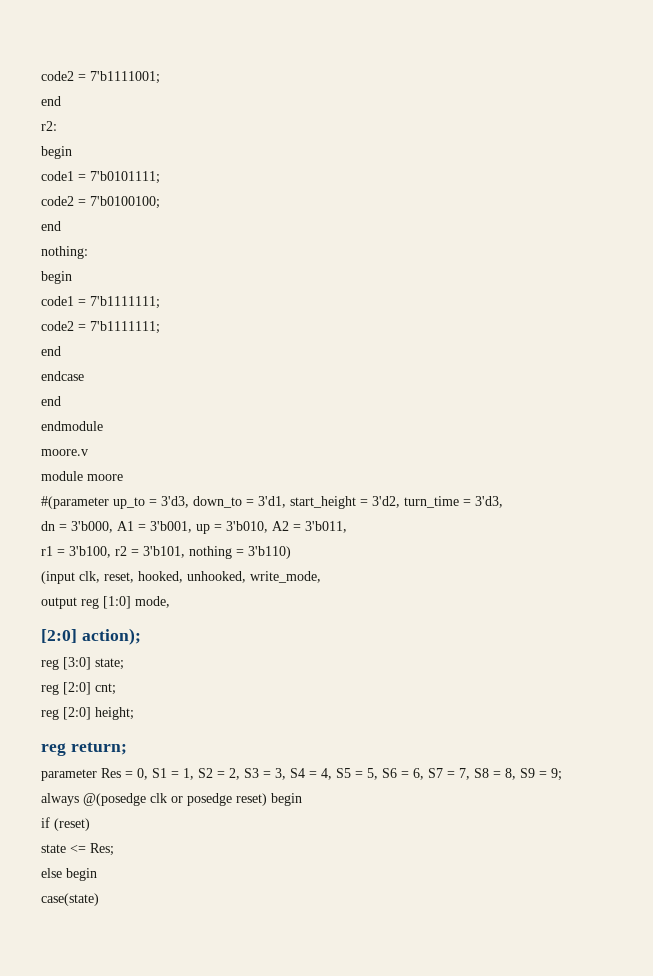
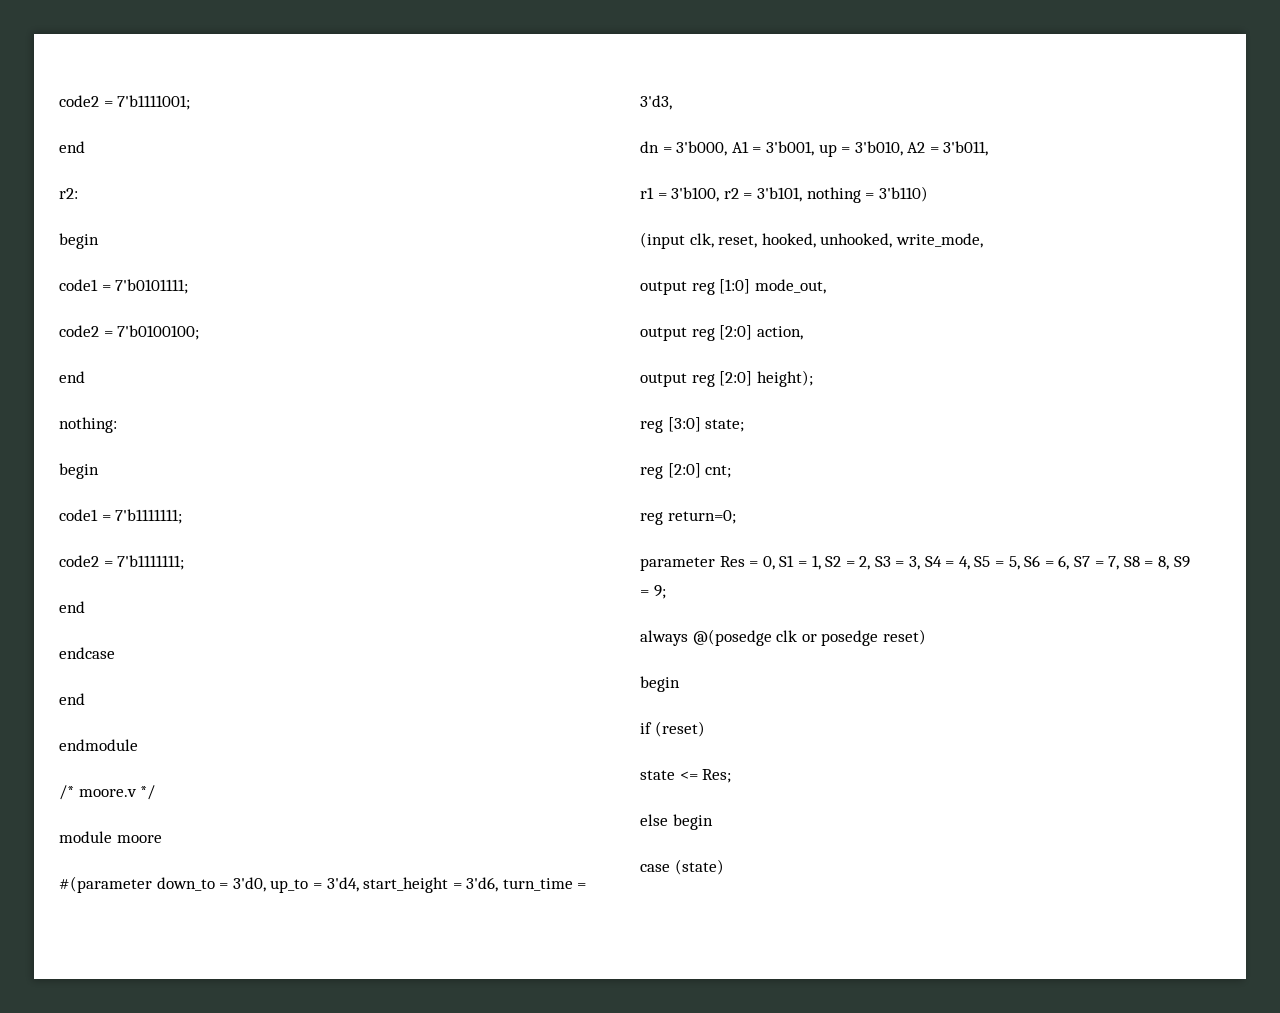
(103, 426) none -> [59,785,74,800] /*
(88, 452) none -> [140,785,156,800] */
[113,496,286,509] up_to = 3'd3, down_to = 3'd1, -> [156,877,359,893] down_to = 3'd0, up_to = 3'd4,
[372,496,400,508] 3'd2, -> [466,877,499,892] 3'd6,
[135,596,170,608] [41,628,141,645] mode, // [2:0] action); -> [754,279,826,294] [640,325,803,341] [640,370,813,387] mode_out, // output reg [2:0] action, // output reg [2:0] height);
[63,707,134,720] [41,742,127,756] [2:0] height; // reg return; -> [667,510,736,524] return=0;
(267, 799) none -> (926, 637) //
[41,893,99,906] case(state) -> [640,859,724,875] case (state)

